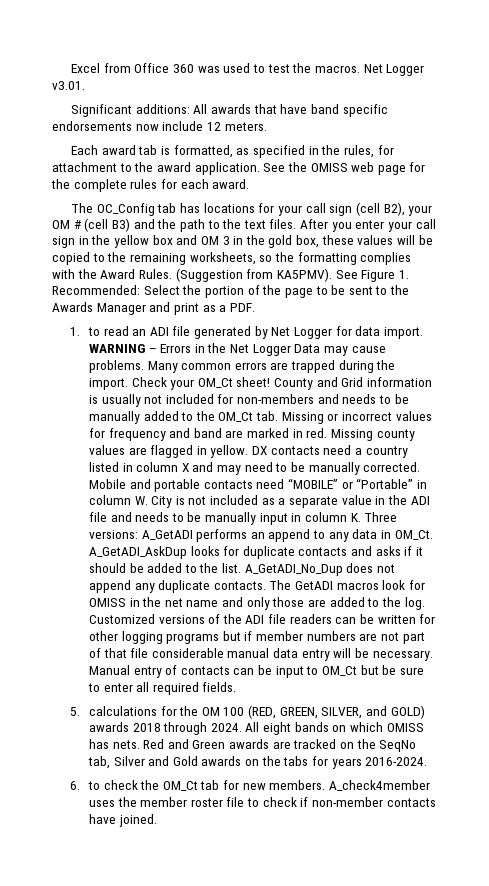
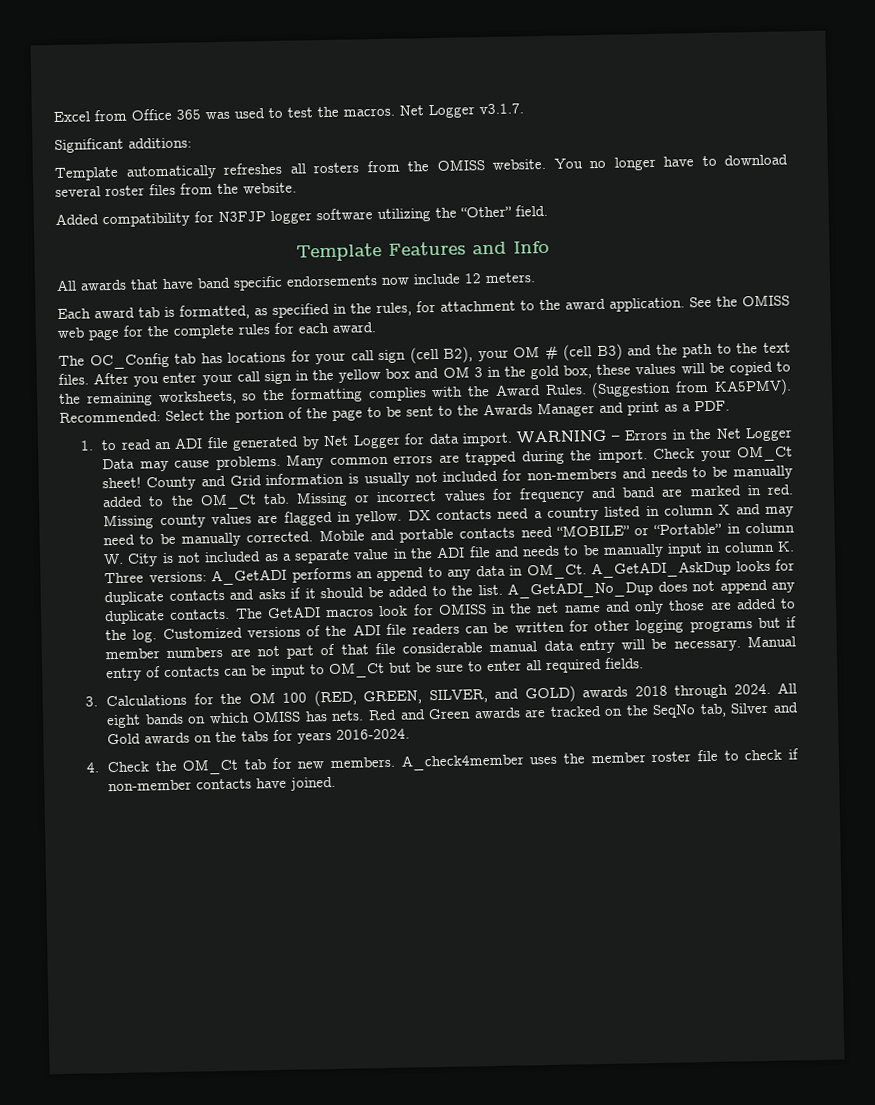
[172,64,194,73] 360 -> [176,109,201,120] 365
[52,81,85,90] v3.01. -> [479,103,524,115] v3.1.7.
(190, 109) none -> [54,154,788,182] [55,182,297,198] [55,204,548,228] [296,240,549,262] // Template automatically refreshes all rosters from the OMISS website. You no longer have to download several roster files from the website. // Added compatibility for N3FJP logger software utilizing the “Other” field. // Template Features and Info //
[335,270,409,282] See Figure 1. -> (792, 387) none
[70,706,157,716] 5. calculations -> [85,694,188,707] 3. Calculations
[70,780,138,790] 6. to check -> [86,761,150,773] 4. Check

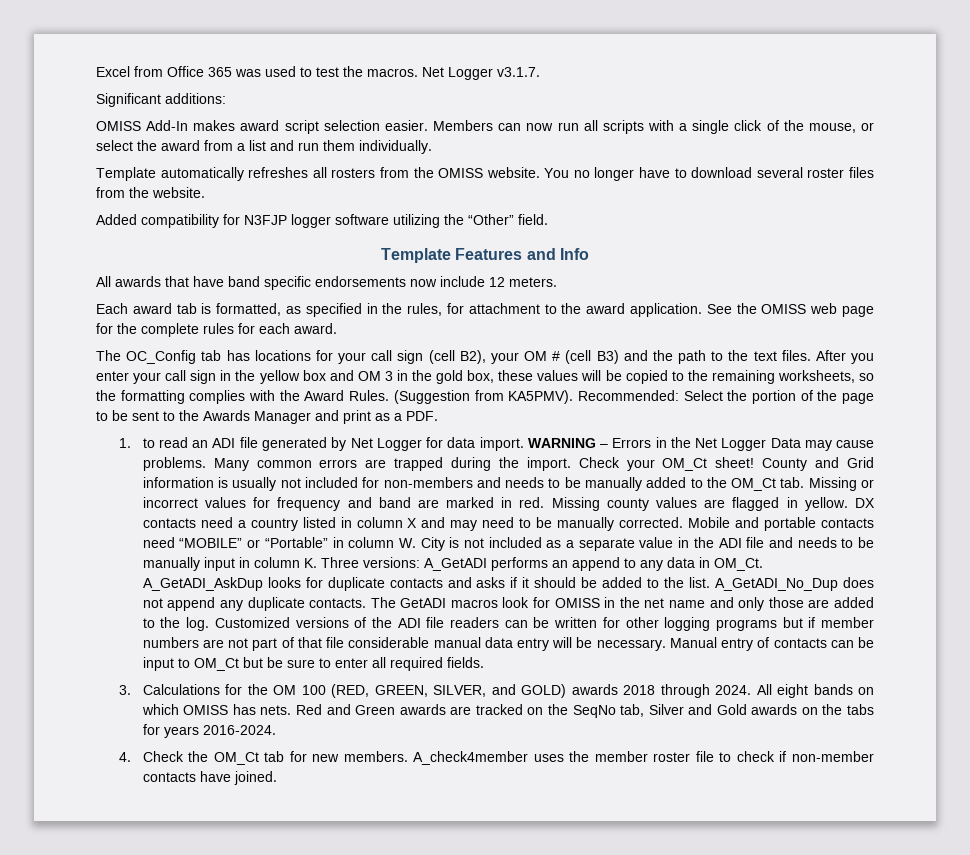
(192, 143) none -> [96,120,874,134] [96,140,432,154] // OMISS Add-In makes award script selection easier. Members can now run all scripts with a single click of the mouse, or select the award from a list and run them individually.

